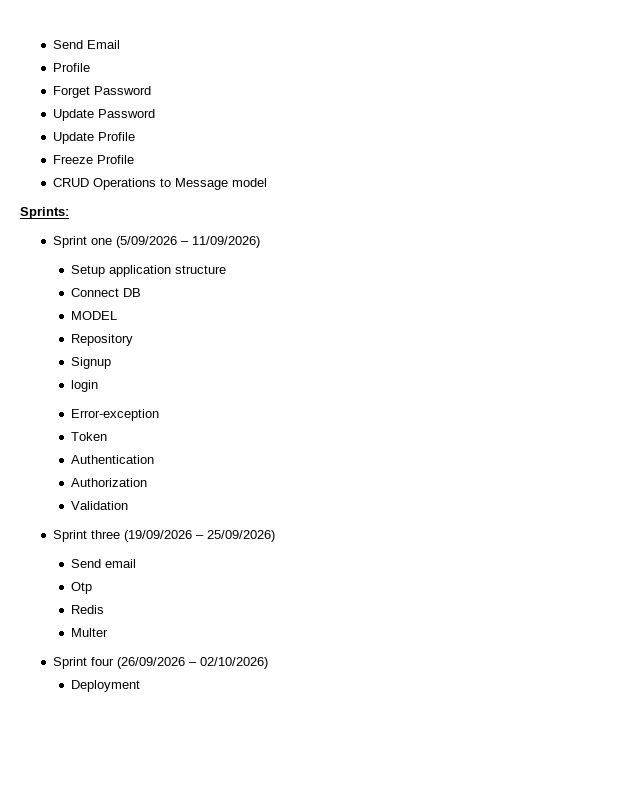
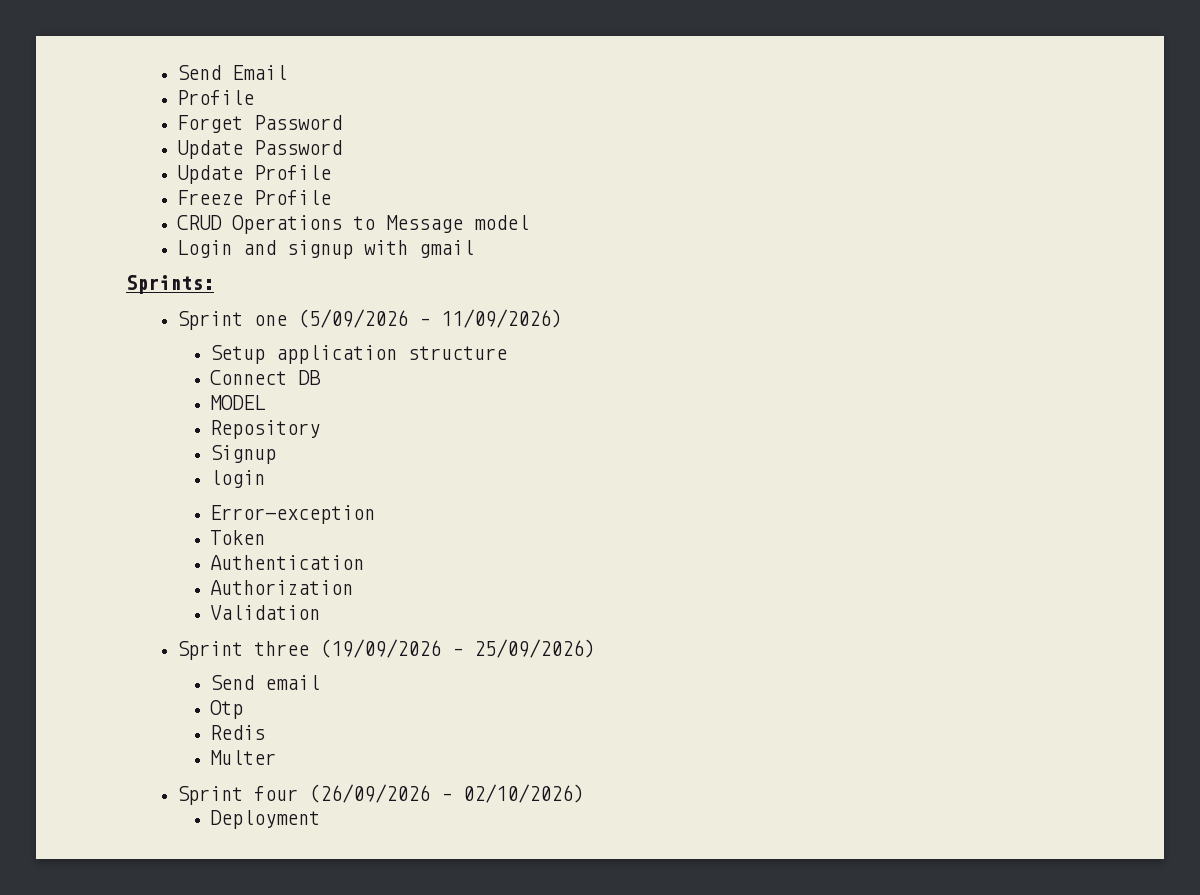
(267, 182) none -> [176,240,474,259] // Login and signup with gmail

